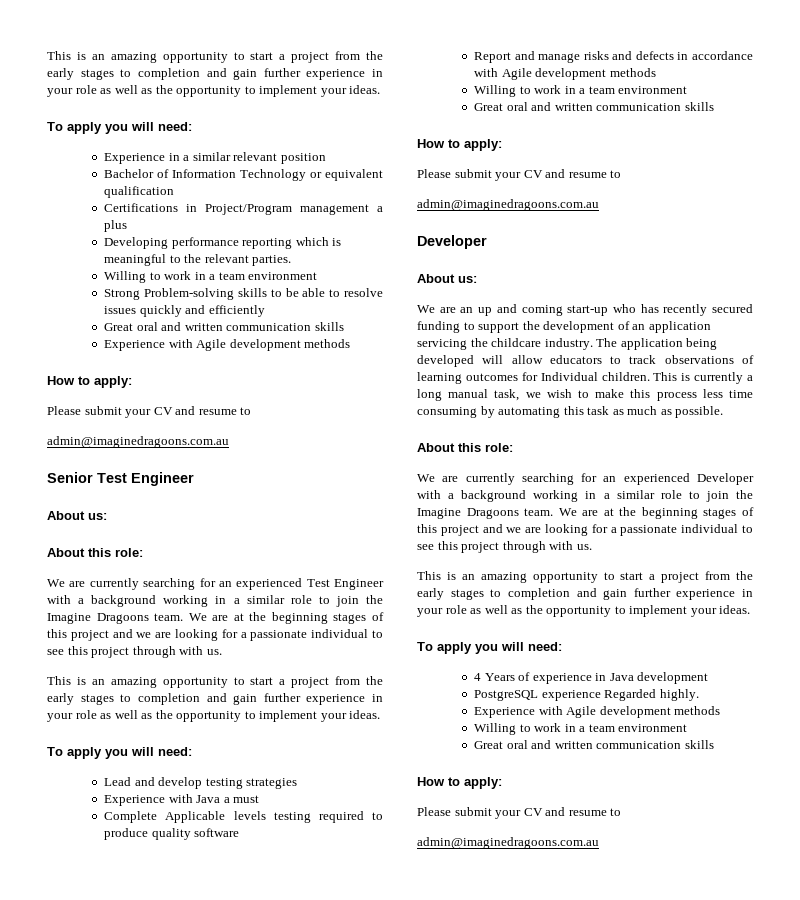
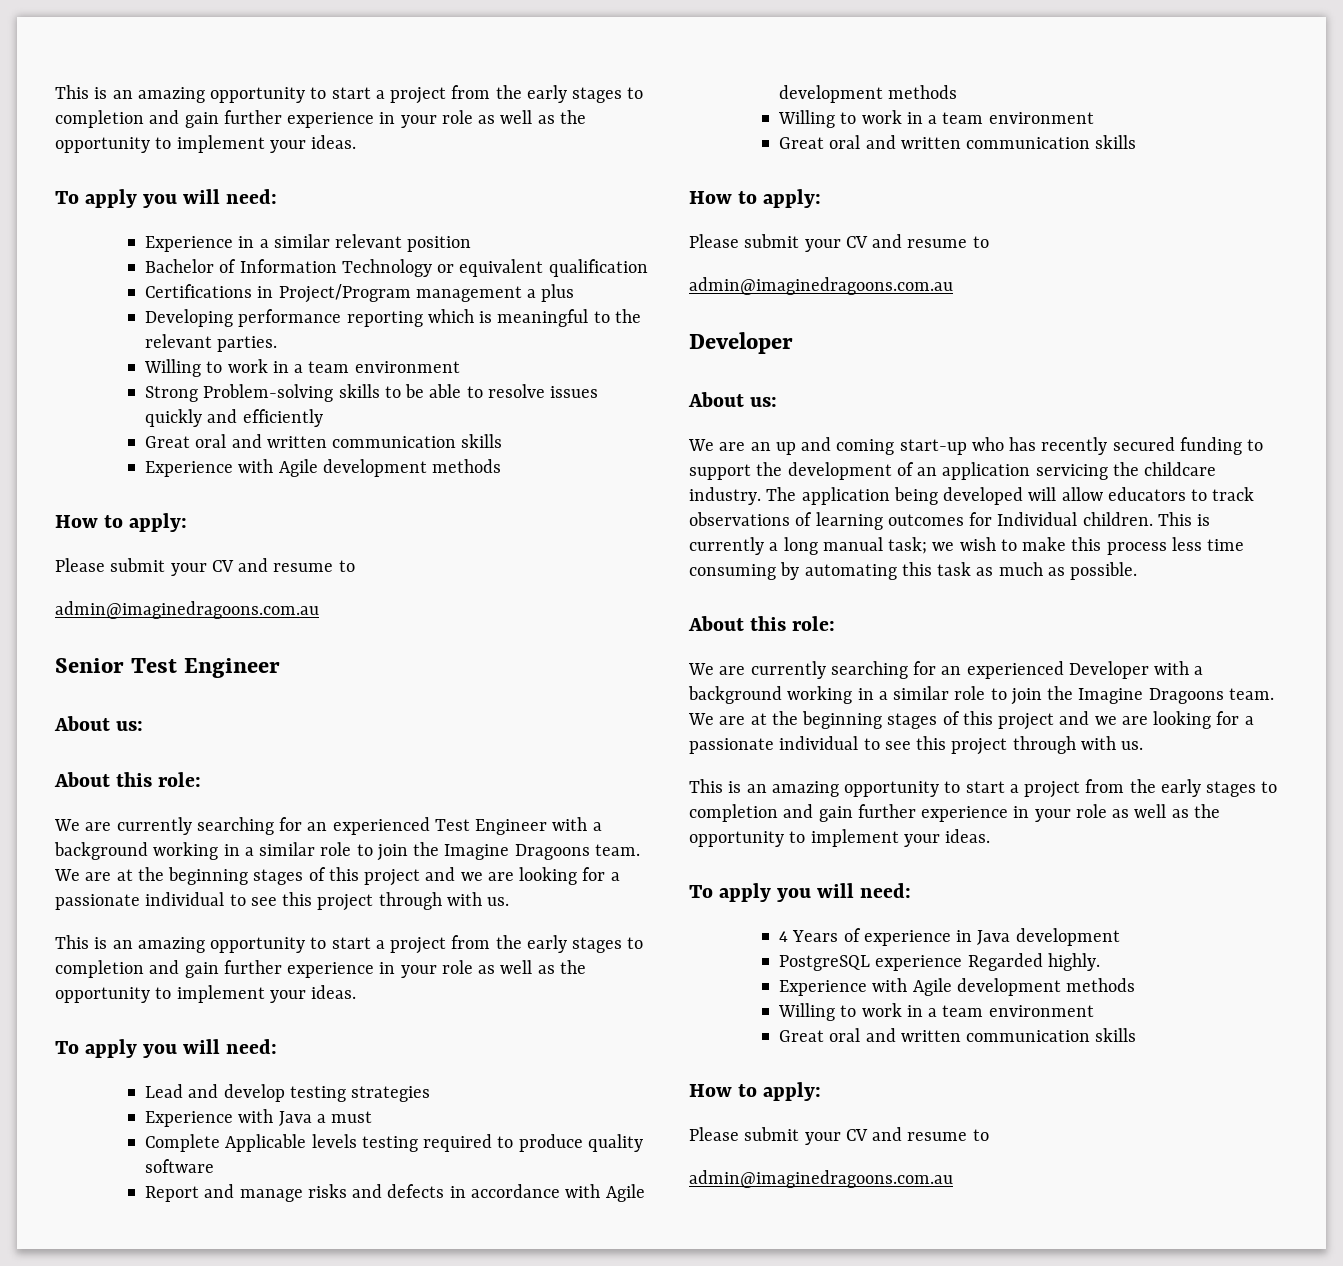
[494,389,520,401] task, -> [888,537,928,554] task;

